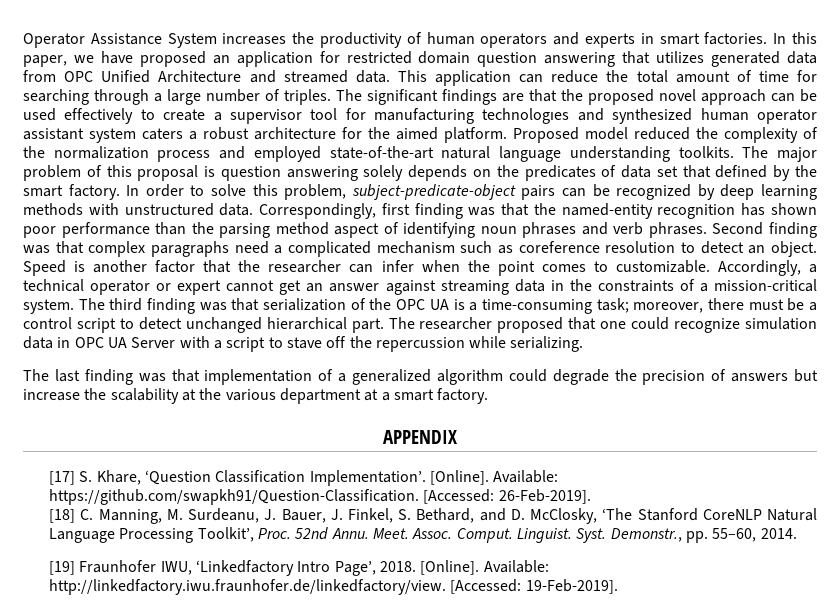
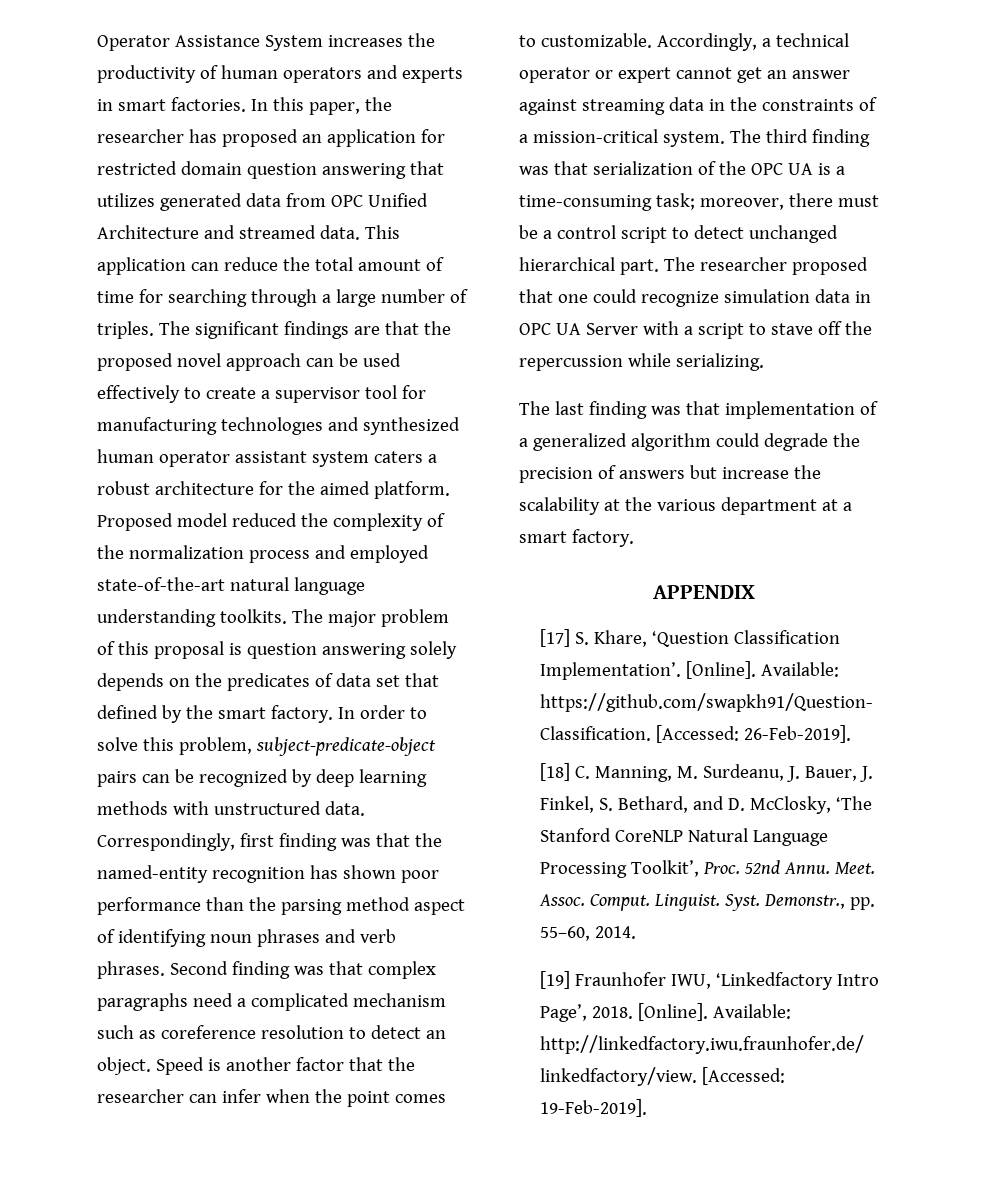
[73,51,133,64] we have -> [364,97,392,111] [97,129,217,143] the researcher has

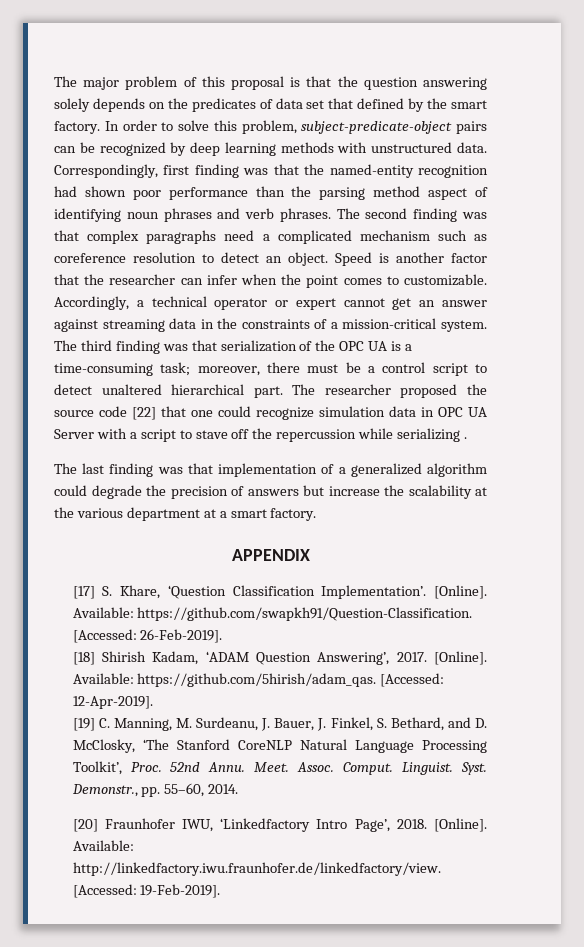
[97,33,435,51] [97,65,463,83] [97,97,392,115] [97,129,445,147] [97,161,444,179] [97,193,428,211] [97,225,400,240] [97,257,444,275] [97,289,468,307] [97,321,451,339] [97,353,401,371] [97,385,426,403] [97,417,460,435] [97,449,437,467] [97,481,450,499] [97,513,445,531] [97,545,429,563] [97,577,365,595] [97,609,287,627] Operator Assistance System increases the productivity of human operators and experts in smart factories. In this paper, the researcher has proposed an application for restricted domain question answering that utilizes generated data from OPC Unified Architecture and streamed data. This application can reduce the total amount of time for searching through a large number of triples. The significant findings are that the proposed novel approach can be used effectively to create a supervisor tool for manufacturing technologıes and synthesized human operator assistant system caters a robust architecture for the aimed platform. Proposed model reduced the complexity of the normalization process and employed state-of-the-art natural language understanding toolkits. -> (54, 81) none
(242, 649) none -> [306,76,358,87] that the
[309,865,338,879] has -> [54,186,77,197] had
[169,961,228,975] Second -> [336,208,408,219] The second
[748,225,838,243] unchanged -> [101,384,162,395] unaltered
(868, 266) none -> [466,384,487,395] [54,406,156,420] the source code [22]
[675,353,764,371] serializing. -> [397,428,468,442] serializing .
(570, 772) none -> [101,651,487,665] [72,673,445,687] [72,696,153,709] [72,718,95,731] Shirish Kadam, ‘ADAM Question Answering’, 2017. [Online]. Available: https://github.com/5hirish/adam_qas. [Accessed: 12-Apr-2019]. // [19]
[539,971,570,989] [19] -> [72,819,98,832] [20]

